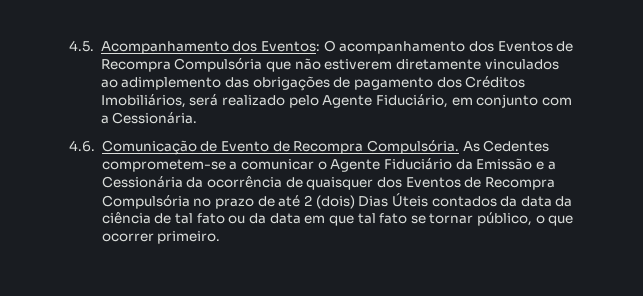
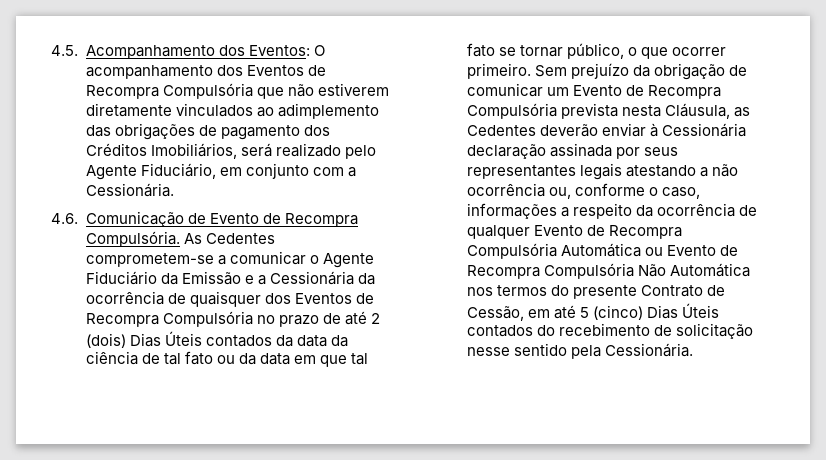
(221, 237) none -> [534,63,747,80] [466,83,721,99] [466,103,750,119] [466,123,746,137] [466,143,678,159] [466,163,738,180] [466,183,700,199] [466,203,757,219] [466,225,682,239] [466,243,738,259] [466,263,750,279] [466,285,725,299] [466,303,719,321] [466,323,753,339] [466,343,693,359] Sem prejuízo da obrigação de comunicar um Evento de Recompra Compulsória prevista nesta Cláusula, as Cedentes deverão enviar à Cessionária declaração assinada por seus representantes legais atestando a não ocorrência ou, conforme o caso, informações a respeito da ocorrência de qualquer Evento de Recompra Compulsória Automática ou Evento de Recompra Compulsória Não Automática nos termos do presente Contrato de Cessão, em até 5 (cinco) Dias Úteis contados do recebimento de solicitação nesse sentido pela Cessionária.

